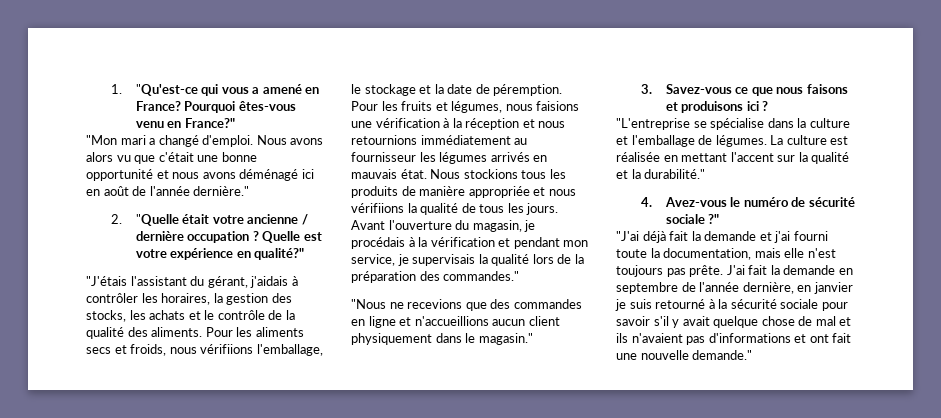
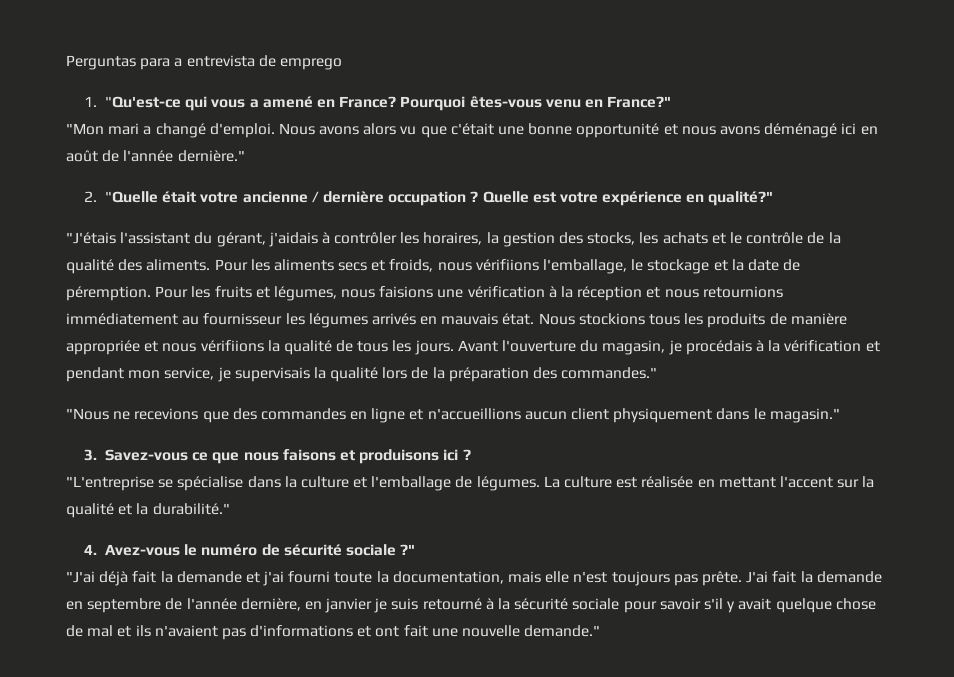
(110, 89) none -> [66,55,342,70] Perguntas para a entrevista de emprego //

